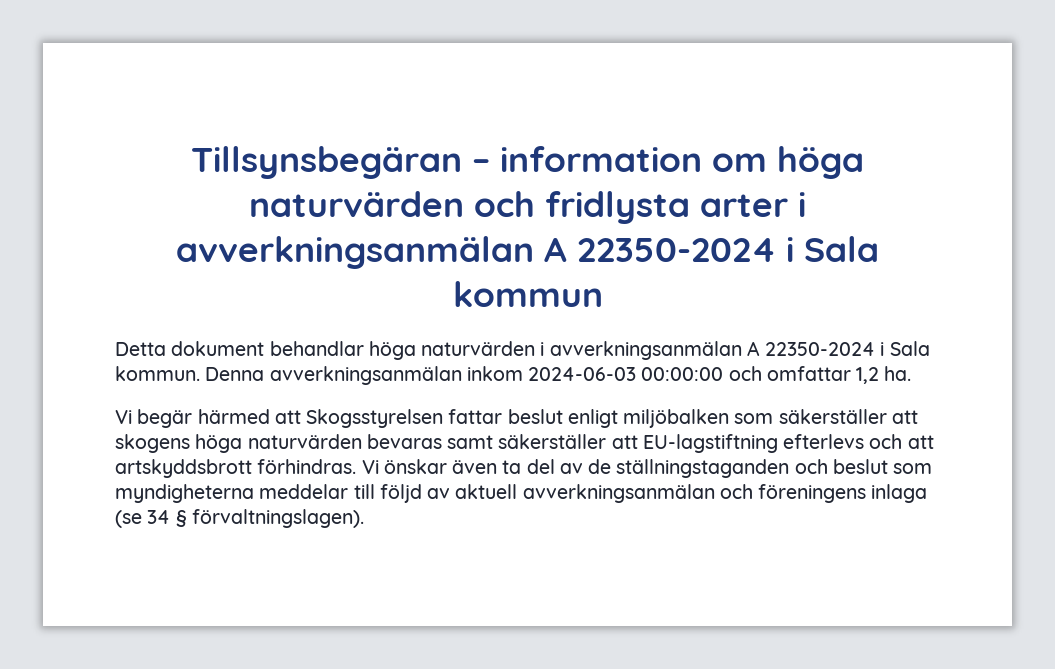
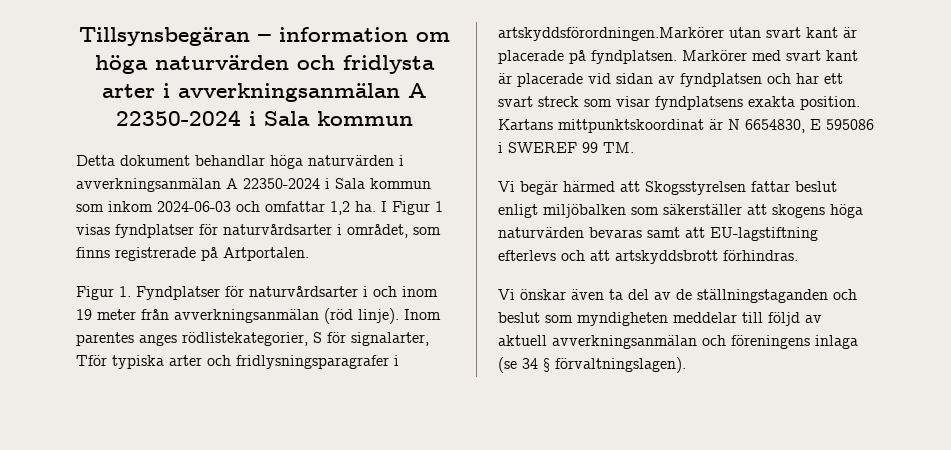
[115,366,462,385] kommun. Denna avverkningsanmälan -> [370,178,431,189] [76,204,104,212] kommun som
[641,367,724,381] 00:00:00 -> (231, 206) none
(912, 373) none -> [381,201,443,215] [76,224,441,238] [76,247,309,261] [76,286,438,300] [76,308,441,324] [76,332,429,346] [76,355,399,369] [498,27,857,41] [498,50,858,64] [498,73,843,87] [498,96,860,110] [498,119,874,133] [498,142,634,153] I Figur 1 visas fyndplatser för naturvårdsarter i området, som finns registrerade på Artportalen. // Figur 1. Fyndplatser för naturvårdsarter i och inom 19 meter från avverkningsanmälan (röd linje). Inom parentes anges rödlistekategorier, S för signalarter, Tför typiska arter och fridlysningsparagrafer i artskyddsförordningen.Markörer utan svart kant är placerade på fyndplatsen. Markörer med svart kant är placerade vid sidan av fyndplatsen och har ett svart streck som visar fyndplatsens exakta position. Kartans mittpunktskoordinat är N 6654830, E 595086 i SWEREF 99 TM.
[498,434,607,449] säkerställer -> (680, 232) none
(357, 466) none -> (798, 255) //
[115,484,254,503] myndigheterna -> [577,312,668,326] myndigheten

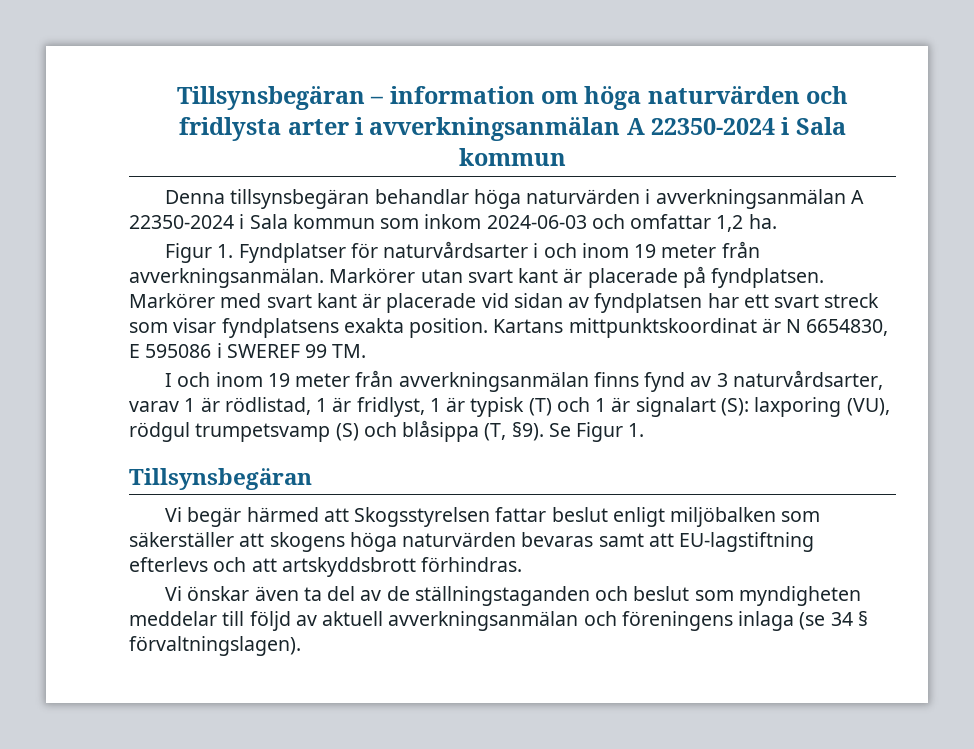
[76,155,190,166] Detta dokument -> [164,189,370,209] Denna tillsynsbegäran
[381,201,443,215] [76,224,441,238] [76,247,309,261] I Figur 1 visas fyndplatser för naturvårdsarter i området, som finns registrerade på Artportalen. -> (777, 221) none
[174,308,441,324] [76,332,429,346] [76,355,399,369] [498,27,724,41] avverkningsanmälan (röd linje). Inom parentes anges rödlistekategorier, S för signalarter, Tför typiska arter och fridlysningsparagrafer i artskyddsförordningen.Markörer -> [129,268,416,288] avverkningsanmälan. Markörer
[767,73,791,84] och -> (703, 303) none
(634, 147) none -> [164,370,883,392] [129,397,890,417] [129,420,645,442] [129,468,312,490] // I och inom 19 meter från avverkningsanmälan finns fynd av 3 naturvårdsarter, varav 1 är rödlistad, 1 är fridlyst, 1 är typisk (T) och 1 är signalart (S): laxporing (VU), rödgul trumpetsvamp (S) och blåsippa (T, §9). Se Figur 1. // Tillsynsbegäran

